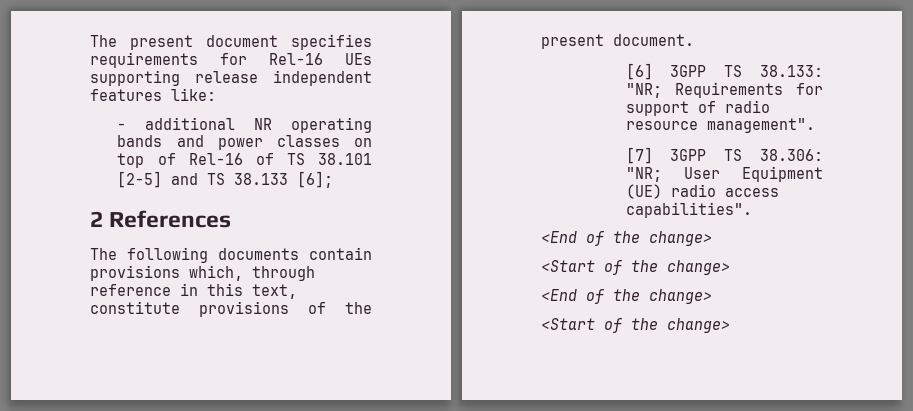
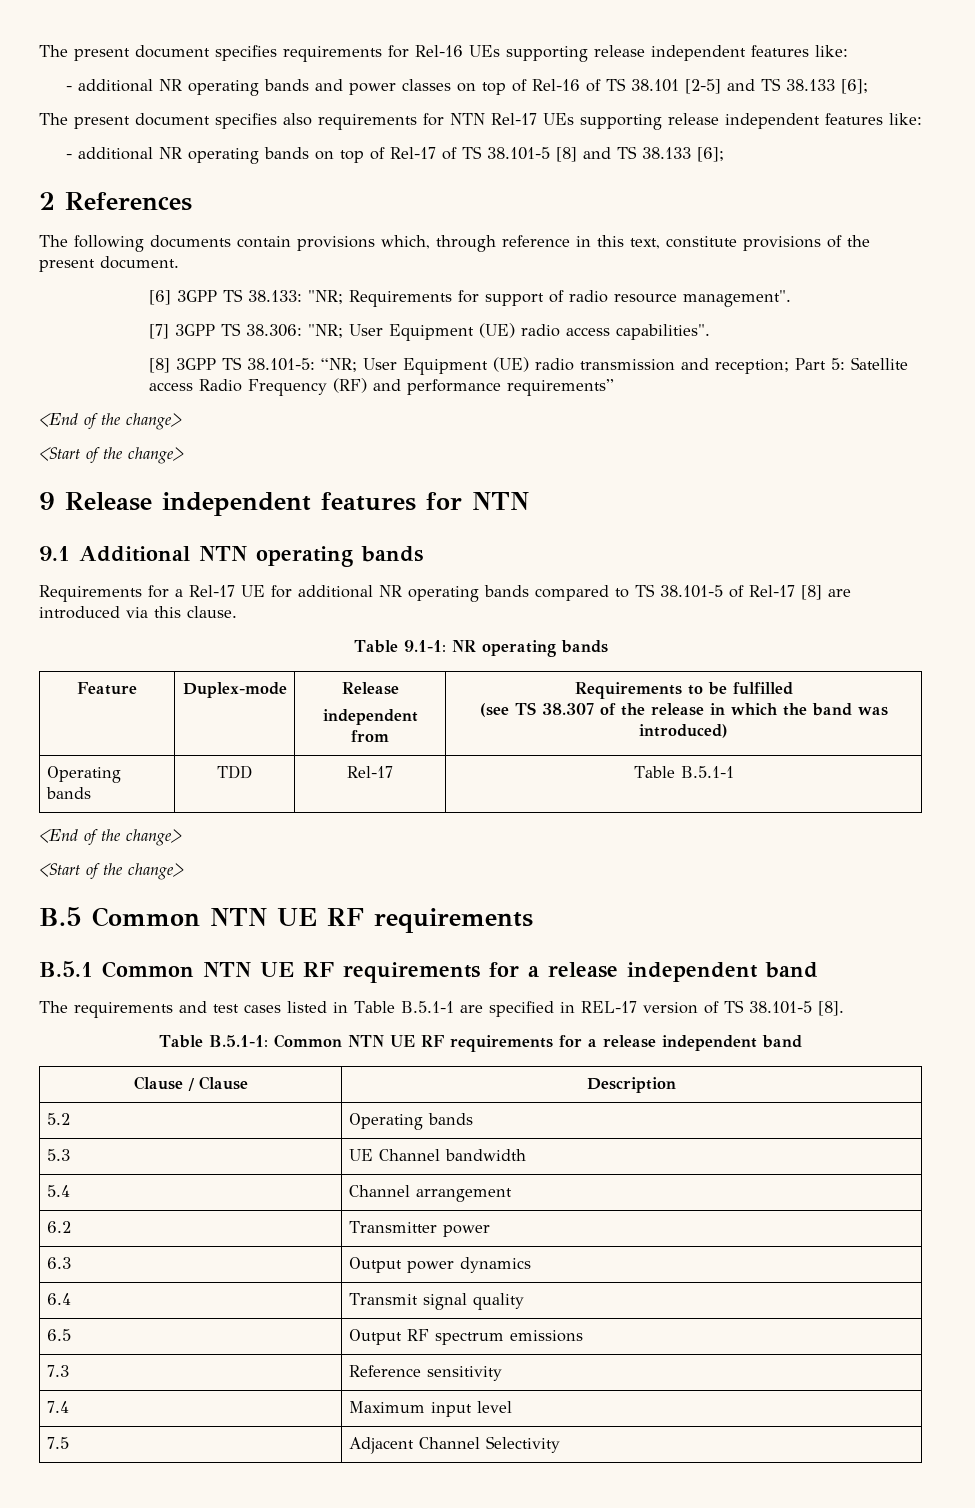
(334, 179) none -> [39,113,922,130] [66,146,725,164] // The present document specifies also requirements for NTN Rel-17 UEs supporting release independent features like: // - additional NR operating bands on top of Rel-17 of TS 38.101-5 [8] and TS 38.133 [6];
[541,231,712,246] [541,260,730,275] [541,289,712,304] [541,318,730,333] // <End of the change> // <Start of the change> // <End of the change> // <Start of the change> -> [148,357,908,375] [148,378,614,396] [39,413,182,430] [39,447,184,464] [39,492,529,516] [39,546,423,567] [39,584,851,602] [39,606,237,619] [353,640,608,657] [77,682,137,695] [182,682,287,698] [341,682,399,695] [322,709,418,725] [350,730,389,742] [574,682,793,699] [479,702,888,717] [639,724,728,738] [46,766,121,783] [45,787,91,799] [217,765,252,779] [346,766,393,778] [633,766,734,778] [39,829,182,846] [39,863,184,880] [39,907,533,933] [39,961,818,983] [39,1000,844,1018] [159,1034,802,1052] [133,1076,248,1091] [587,1077,676,1093] [46,1113,70,1125] [348,1113,473,1130] [46,1149,70,1161] [348,1149,526,1161] [46,1185,70,1197] [348,1185,512,1202] [46,1221,71,1233] [348,1221,490,1237] [46,1257,71,1269] [348,1257,531,1273] [46,1293,71,1305] [348,1293,524,1310] [46,1329,71,1341] [348,1329,583,1345] [46,1365,69,1377] [348,1365,502,1381] [46,1401,69,1413] [348,1401,512,1417] [46,1437,69,1449] [348,1436,560,1454] // [8] 3GPP TS 38.101-5: “NR; User Equipment (UE) radio transmission and reception; Part 5: Satellite access Radio Frequency (RF) and performance requirements” // <End of the change> // <Start of the change> // 9 Release independent features for NTN // 9.1 Additional NTN operating bands // Requirements for a Rel-17 UE for additional NR operating bands compared to TS 38.101-5 of Rel-17 [8] are introduced via this clause. // Table 9.1-1: NR operating bands // Feature | Duplex-mode | Release // independent from | Requirements to be fulfilled // (see TS 38.307 of the release in which the band was introduced) // Operating bands | TDD | Rel-17 | Table B.5.1-1 // <End of the change> // <Start of the change> // B.5 Common NTN UE RF requirements // B.5.1 Common NTN UE RF requirements for a release independent band // The requirements and test cases listed in Table B.5.1-1 are specified in REL-17 version of TS 38.101-5 [8]. // Table B.5.1-1: Common NTN UE RF requirements for a release independent band // Clause / Clause | Description // 5.2 | Operating bands // 5.3 | UE Channel bandwidth // 5.4 | Channel arrangement // 6.2 | Transmitter power // 6.3 | Output power dynamics // 6.4 | Transmit signal quality // 6.5 | Output RF spectrum emissions // 7.3 | Reference sensitivity // 7.4 | Maximum input level // 7.5 | Adjacent Channel Selectivity

